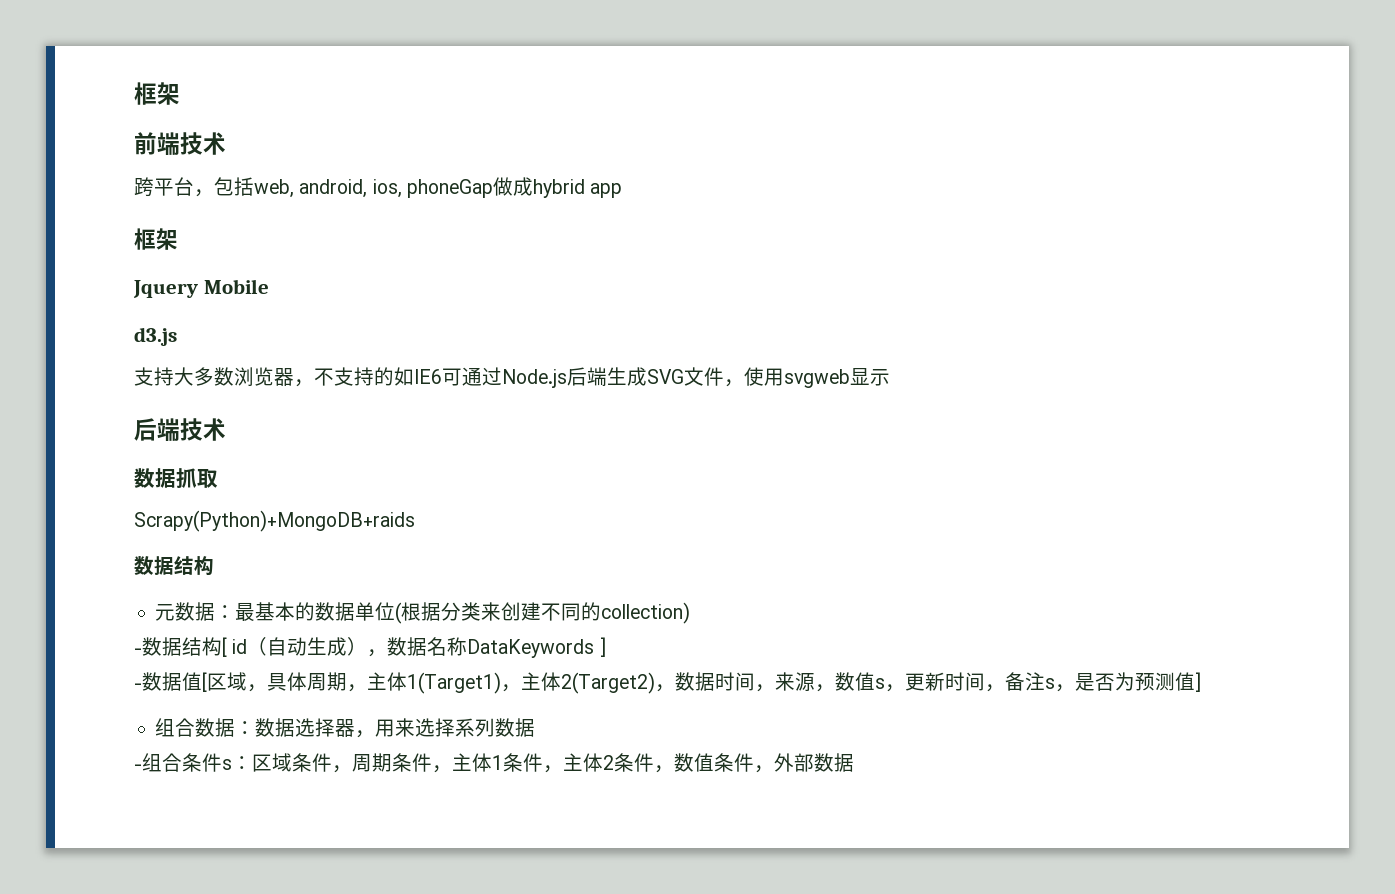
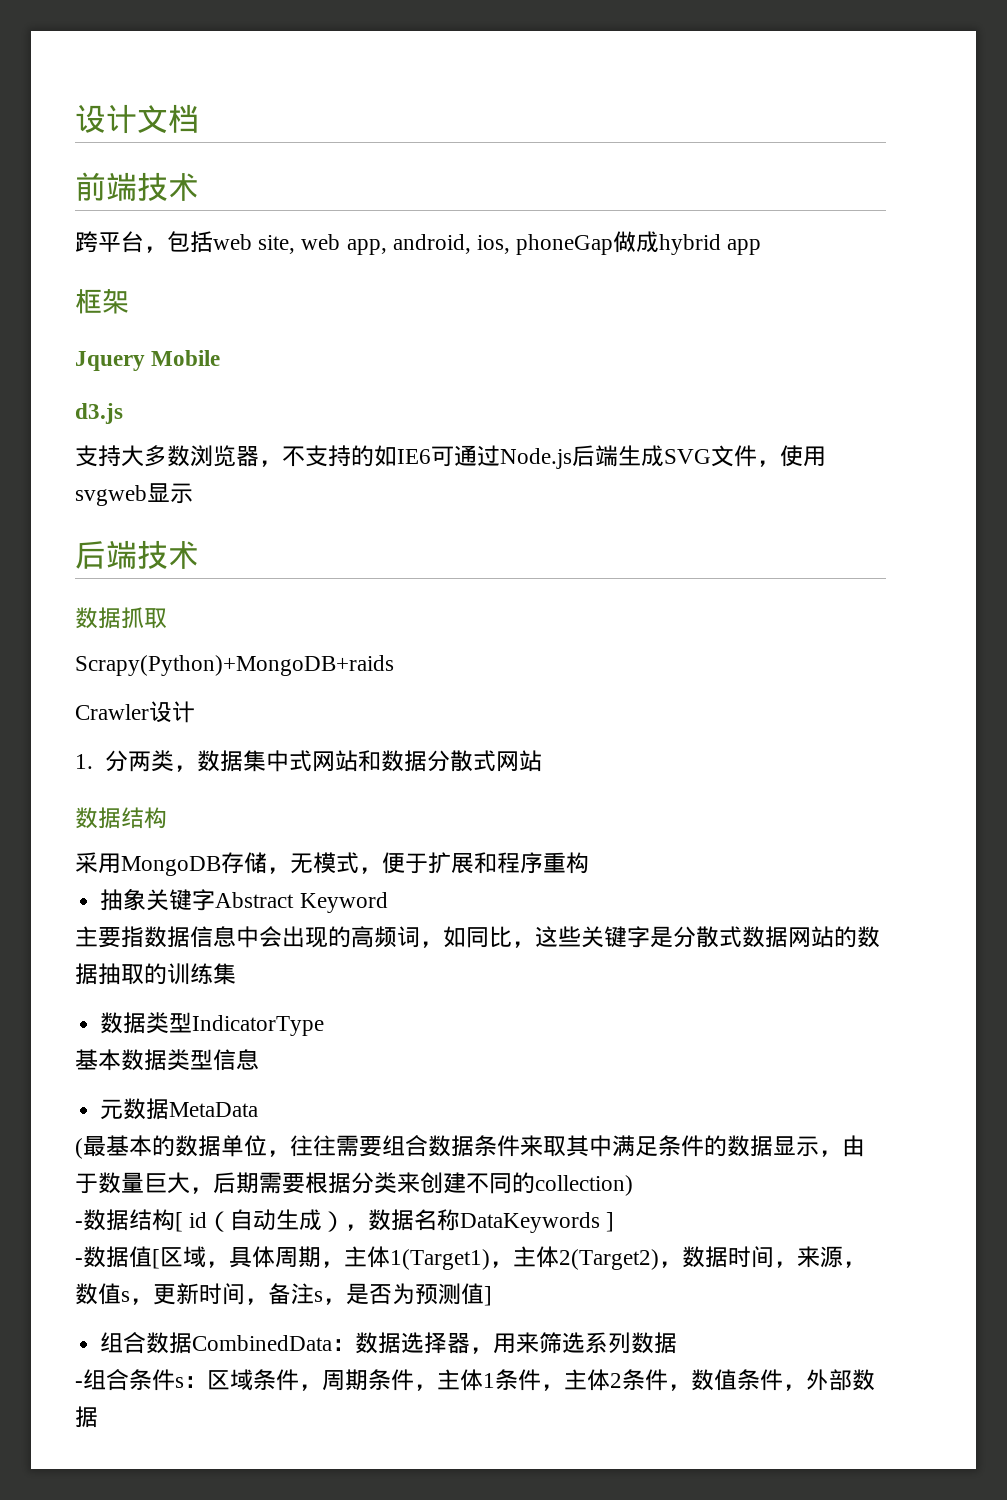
[134,82,180,105] 框架 -> [75,104,199,134] 设计文档
[254,179,294,198] web, -> [213,234,387,255] web site, web app,
[134,556,214,576] 数据结构 -> [75,701,195,723] [75,750,542,772] [75,807,167,829] [75,852,589,876] [100,888,388,913] [75,926,880,948] [75,963,236,985] [100,1012,325,1036] [75,1049,259,1071] Crawler设计 // 1.分两类，数据集中式网站和数据分散式网站 // 数据结构 // 采用MongoDB存储，无模式，便于扩展和程序重构 // 抽象关键字Abstract Keyword // 主要指数据信息中会出现的高频词，如同比，这些关键字是分散式数据网站的数据抽取的训练集 // 数据类型IndicatorType // 基本数据类型信息
[215,605,236,619] ： -> [169,1102,259,1117] [75,1138,83,1159] MetaData // (
[395,602,403,624] ( -> [267,1135,865,1157] [75,1172,305,1194] ，往往需要组合数据条件来取其中满足条件的数据显示，由于数量巨大，后期需要
(236, 727) none -> [192,1335,333,1351] CombinedData
[415,718,456,737] 选择 -> [539,1332,586,1354] 筛选

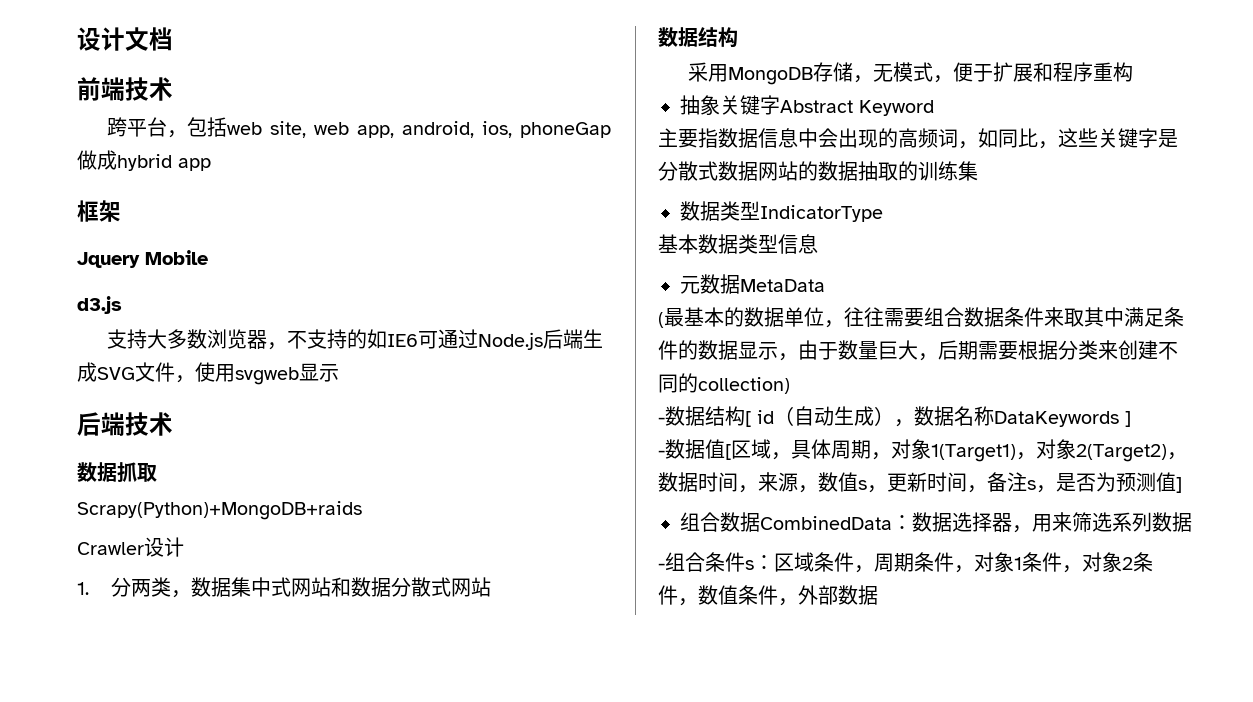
[344,1246,559,1270] 主体1(Target1)，主体 -> [891,439,1076,462] 对象1(Target1)，对象
[437,1369,483,1391] 主体 -> [974,552,1014,572] 对象
[564,1369,610,1391] 主体 -> [1082,552,1122,572] 对象

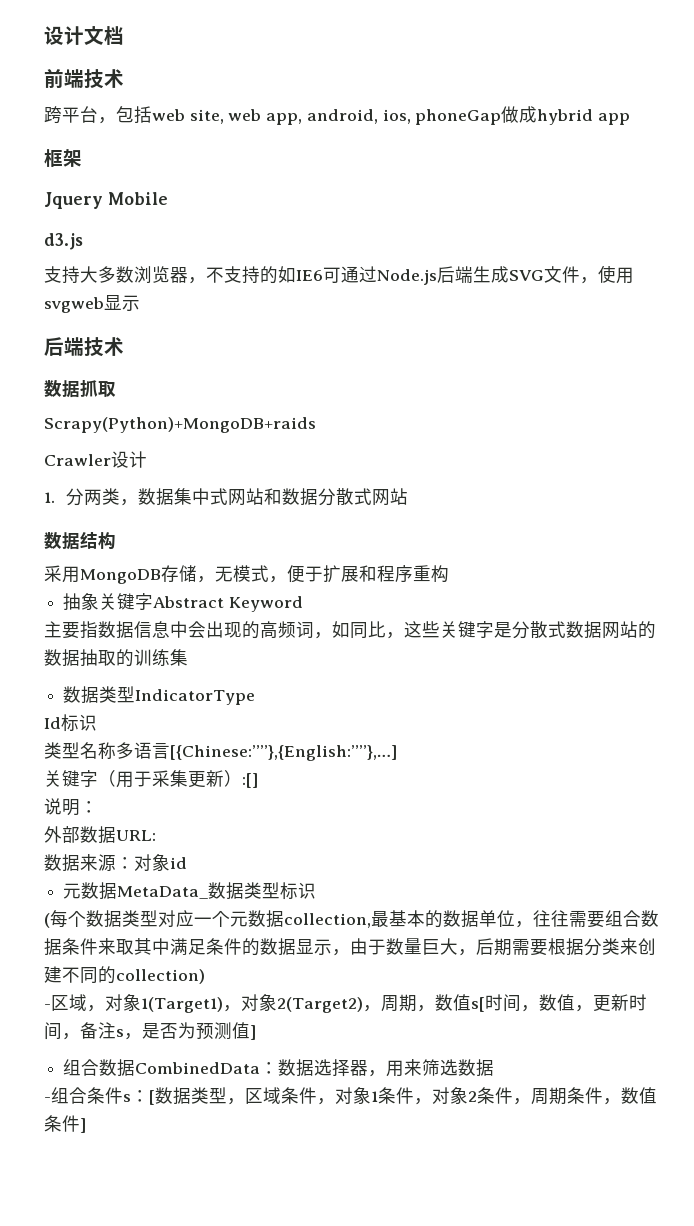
[658,234,818,254] [680,274,825,294] [658,312,664,328] 基本数据类型信息 // 元数据MetaData // ( -> [44,714,97,732] [44,742,397,761] [44,770,258,788] [44,798,98,816] [44,826,156,844] [44,854,187,872] [63,882,317,900] [44,910,371,928] Id标识 // 类型名称多语言[{Chinese:””},{English:””},…] // 关键字（用于采集更新）:[] // 说明： // 外部数据URL: // 数据来源：对象id // 元数据MetaData_数据类型标识 // (每个数据类型对应一个元数据collection,
[665,406,1131,427] [658,439,871,460] 数据结构[ id（自动生成），数据名称DataKeywords ] // -数据值[区域，具体周期 -> [51,994,87,1011] 区域
[658,472,867,493] 数据时间，来源，数值s -> [380,994,575,1012] 周期，数值s[时间，数值
[1112,512,1152,532] 系列 -> (459, 1067) none
[774,552,914,573] 区域条件，周期 -> [149,1087,281,1105] [数据类型，区域
[698,585,878,606] 数值条件，外部数据 -> [531,1087,657,1105] [44,1115,86,1133] 周期条件，数值条件]

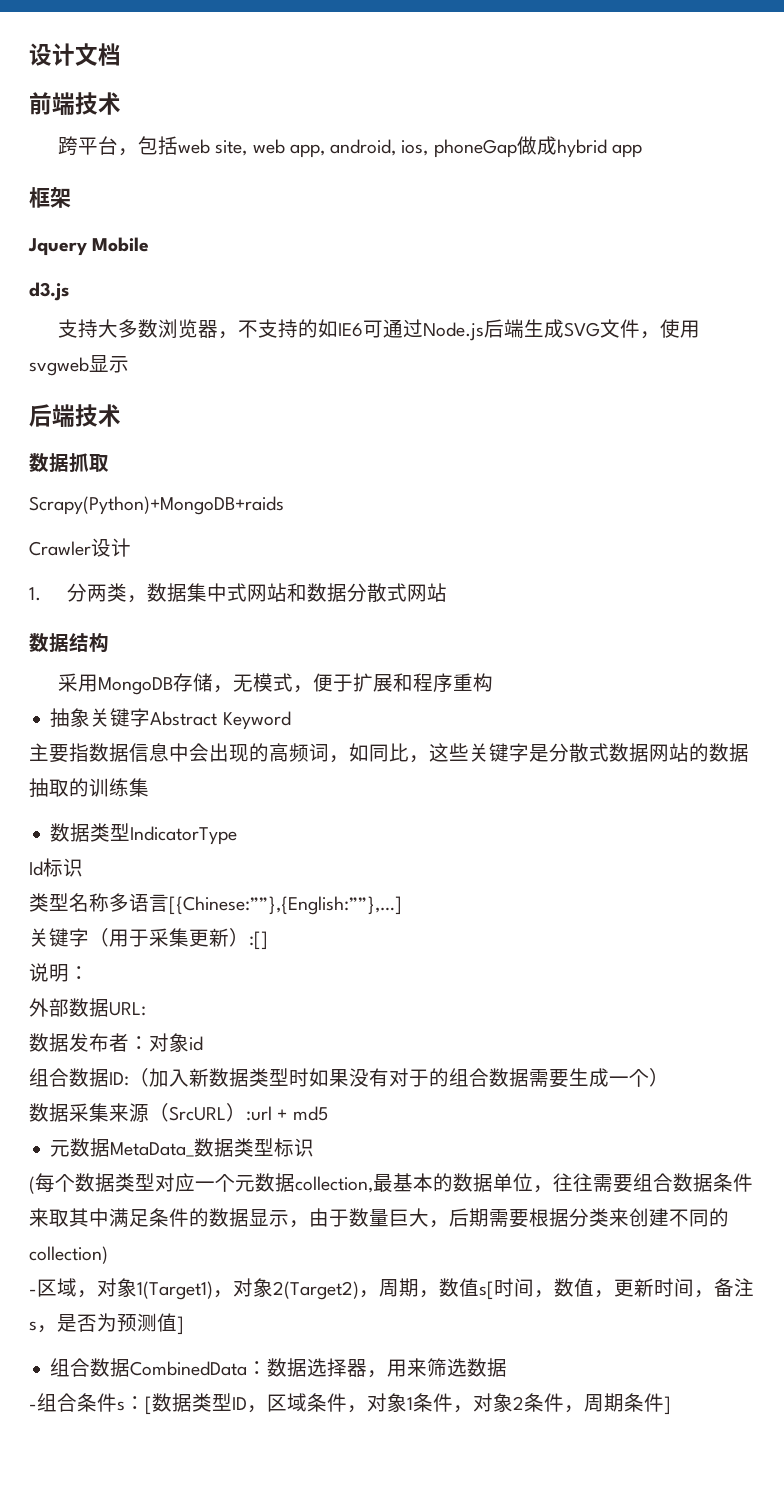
[80,854,116,872] 来源 -> [69,1033,129,1052] 发布者
(187, 863) none -> [29,1068,669,1088] [29,1103,328,1123] // 组合数据ID:（加入新数据类型时如果没有对于的组合数据需要生成一个） // 数据采集来源（SrcURL）:url + md5
(227, 1095) none -> [232,1397,247,1410] ID
[603,1087,657,1105] [44,1115,80,1132] ，数值条件 -> (664, 1402) none

